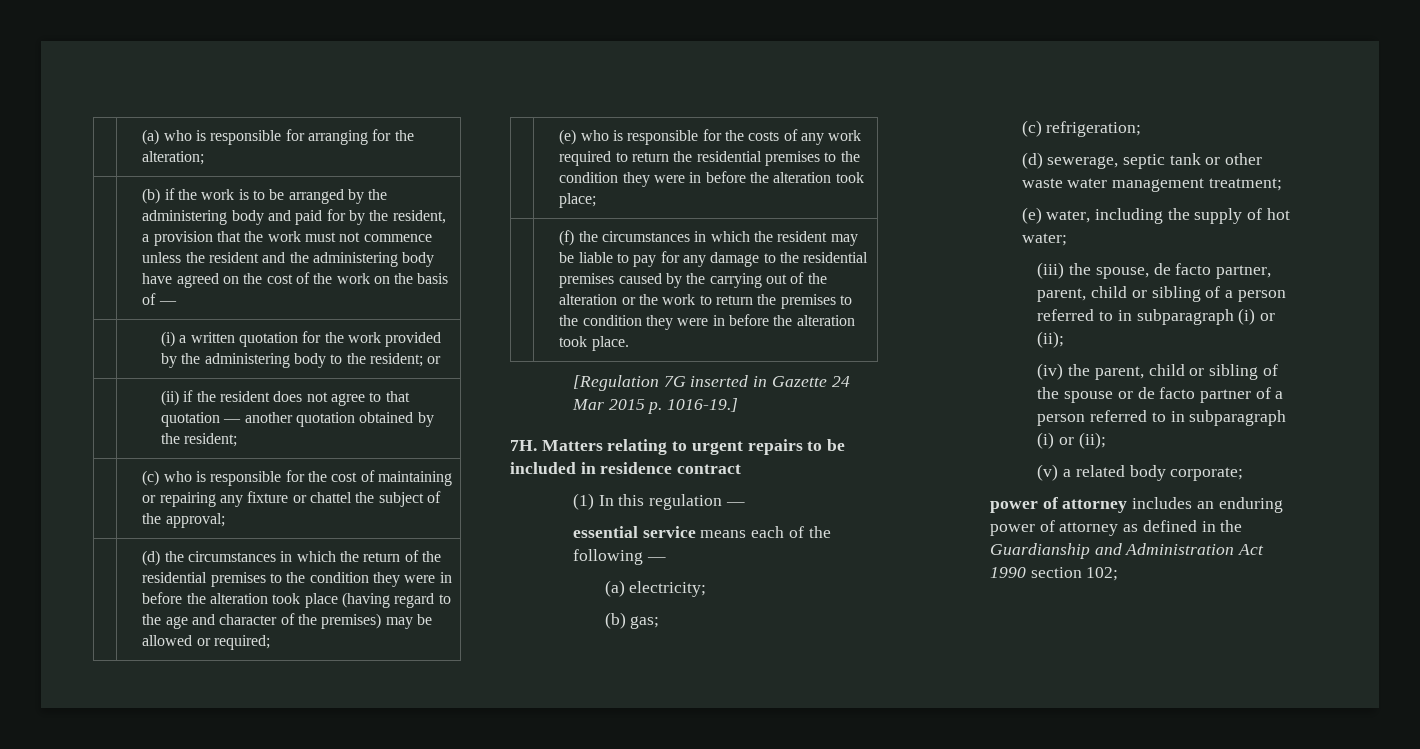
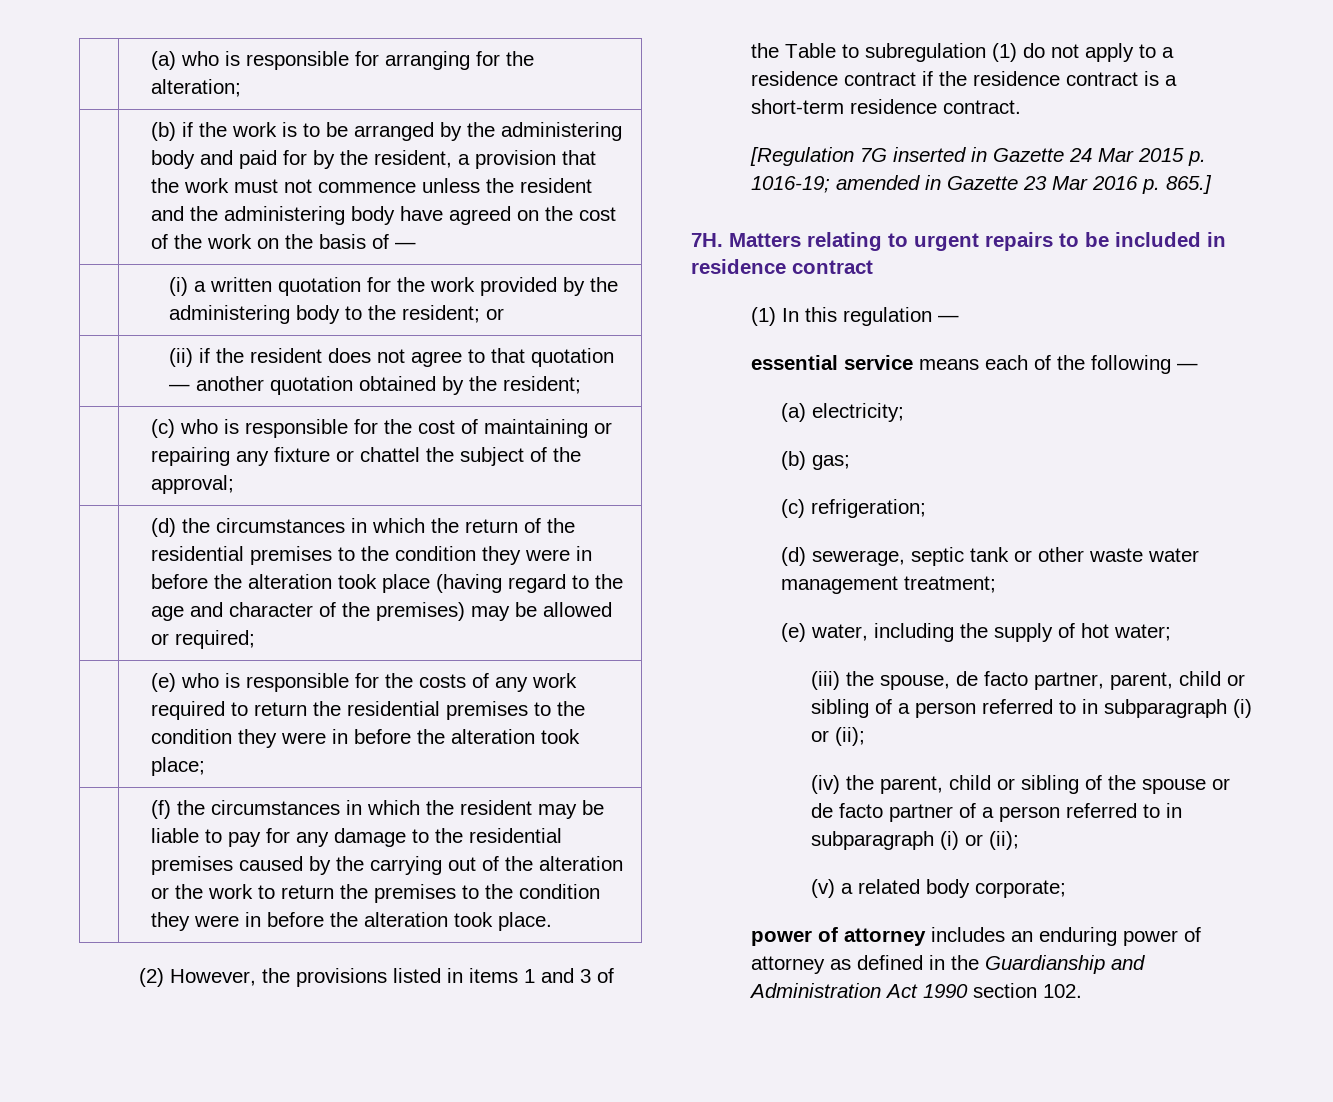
(629, 343) none -> [139,968,615,987] [751,43,1175,62] [751,71,1178,86] [751,99,1022,114] // (2) However, the provisions listed in items 1 and 3 of the Table to subregulation (1) do not apply to a residence contract if the residence contract is a short-term residence contract.
[667,398,739,412] 1016-19.] -> [751,175,1213,194] 1016-19; amended in Gazette 23 Mar 2016 p. 865.]
[1086,567,1119,581] 102; -> [1043,984,1083,998] 102.

